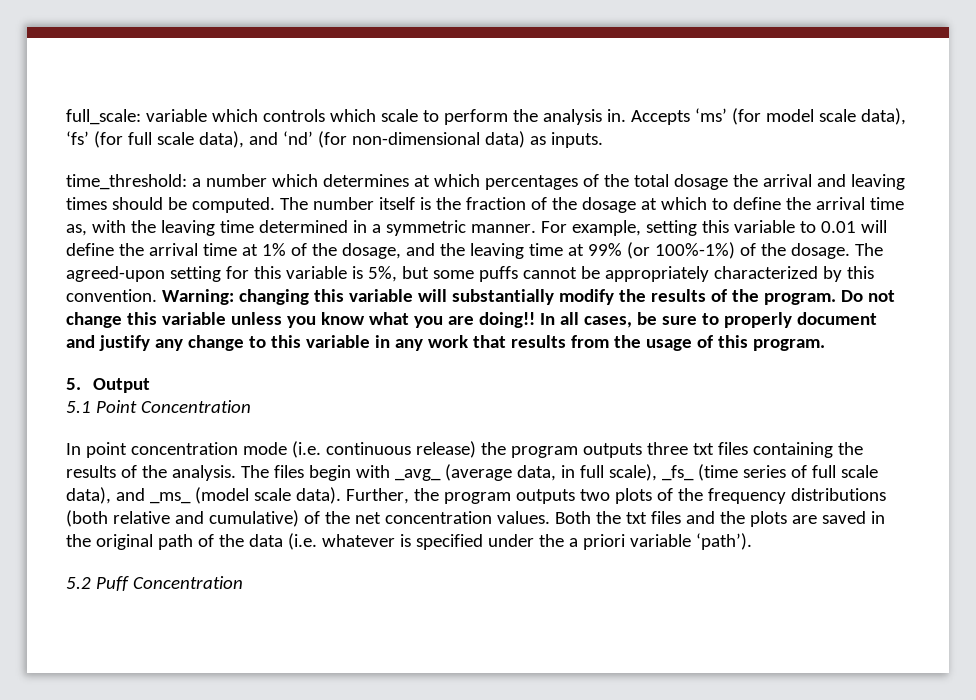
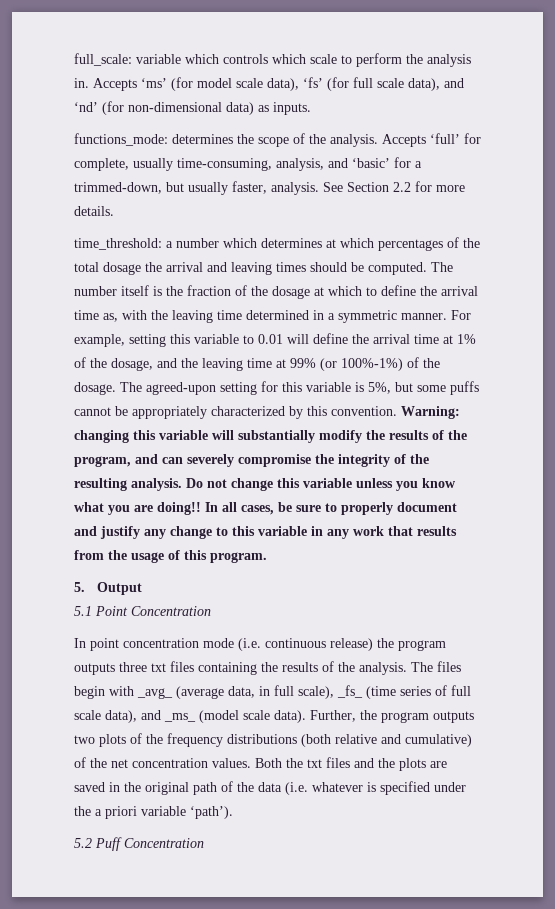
(603, 140) none -> [74,133,481,147] [74,157,422,171] [74,181,465,195] [74,206,114,216] // functions_mode: determines the scope of the analysis. Accepts ‘full’ for complete, usually time-consuming, analysis, and ‘basic’ for a trimmed-down, but usually faster, analysis. See Section 2.2 for more details.
[763,293,836,305] program. -> [74,454,429,467] [74,478,182,491] program, and can severely compromise the integrity of the resulting analysis.

